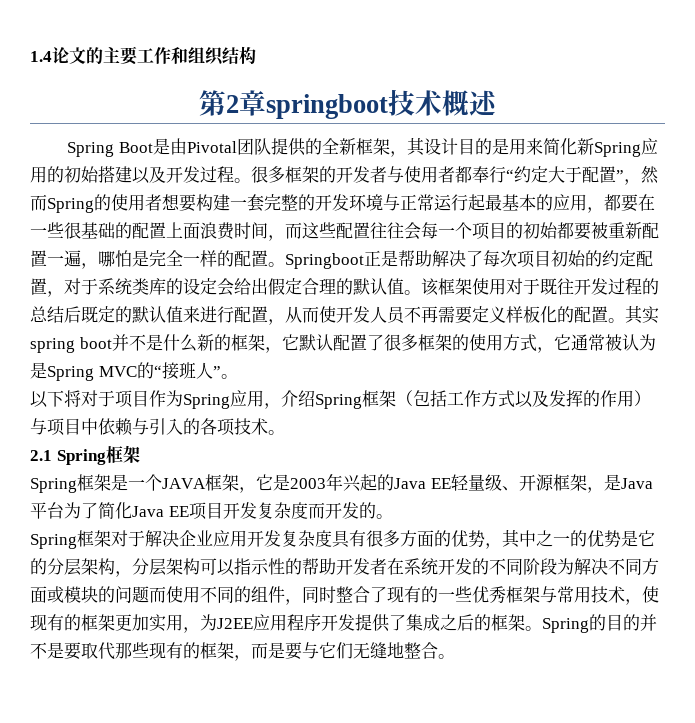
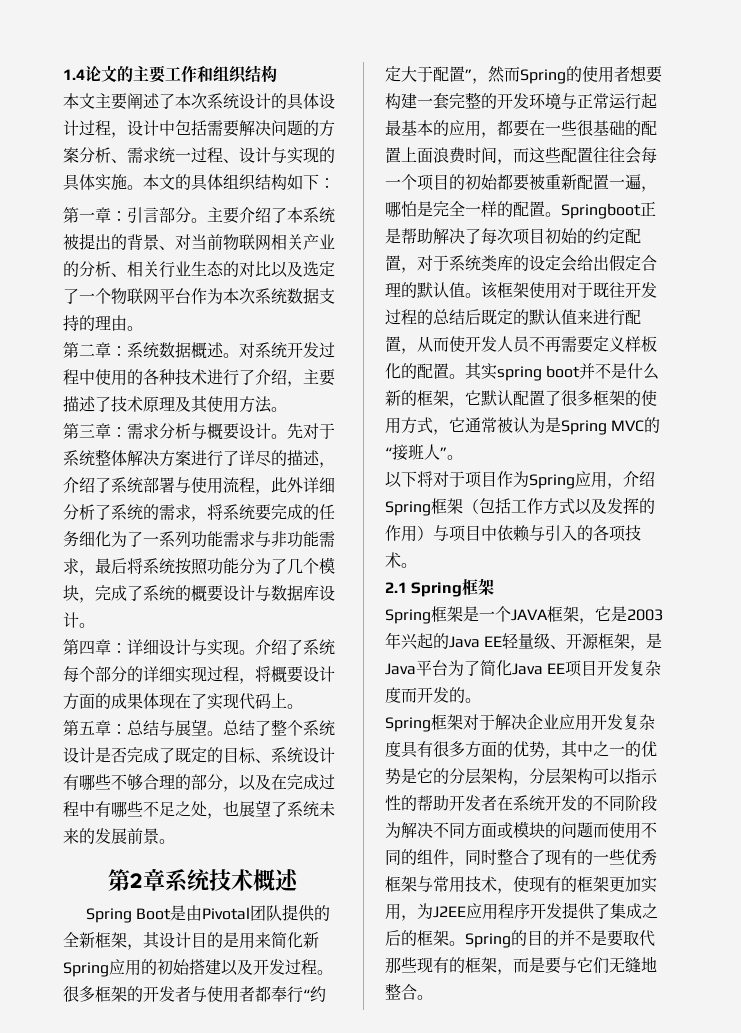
(256, 55) none -> [63,93,335,110] [63,120,335,138] [63,147,335,164] [63,174,335,191] [63,207,335,224] [63,233,335,251] [63,261,335,278] [63,288,335,305] [63,315,143,331] [63,342,335,359] [63,369,335,387] [63,396,287,413] [63,423,335,440] [63,449,335,468] [63,477,335,495] [63,504,335,522] [63,531,335,548] [63,557,335,576] [63,585,335,603] [63,612,95,628] [63,639,335,656] [63,666,335,684] [63,693,303,710] [63,719,335,736] [63,747,335,764] [63,774,335,792] [63,800,335,819] [63,828,175,844] // 本文主要阐述了本次系统设计的具体设计过程，设计中包括需要解决问题的方案分析、需求统一过程、设计与实现的具体实施。本文的具体组织结构如下： // 第一章：引言部分。主要介绍了本系统被提出的背景、对当前物联网相关产业的分析、相关行业生态的对比以及选定了一个物联网平台作为本次系统数据支持的理由。 // 第二章：系统数据概述。对系统开发过程中使用的各种技术进行了介绍，主要描述了技术原理及其使用方法。 // 第三章：需求分析与概要设计。先对于系统整体解决方案进行了详尽的描述，介绍了系统部署与使用流程，此外详细分析了系统的需求，将系统要完成的任务细化为了一系列功能需求与非功能需求，最后将系统按照功能分为了几个模块，完成了系统的概要设计与数据库设计。 // 第四章：详细设计与实现。介绍了系统每个部分的详细实现过程，将概要设计方面的成果体现在了实现代码上。 // 第五章：总结与展望。总结了整个系统设计是否完成了既定的目标、系统设计有哪些不够合理的部分，以及在完成过程中有哪些不足之处，也展望了系统未来的发展前景。
[266,94,388,119] springboot -> [164,869,210,892] 系统

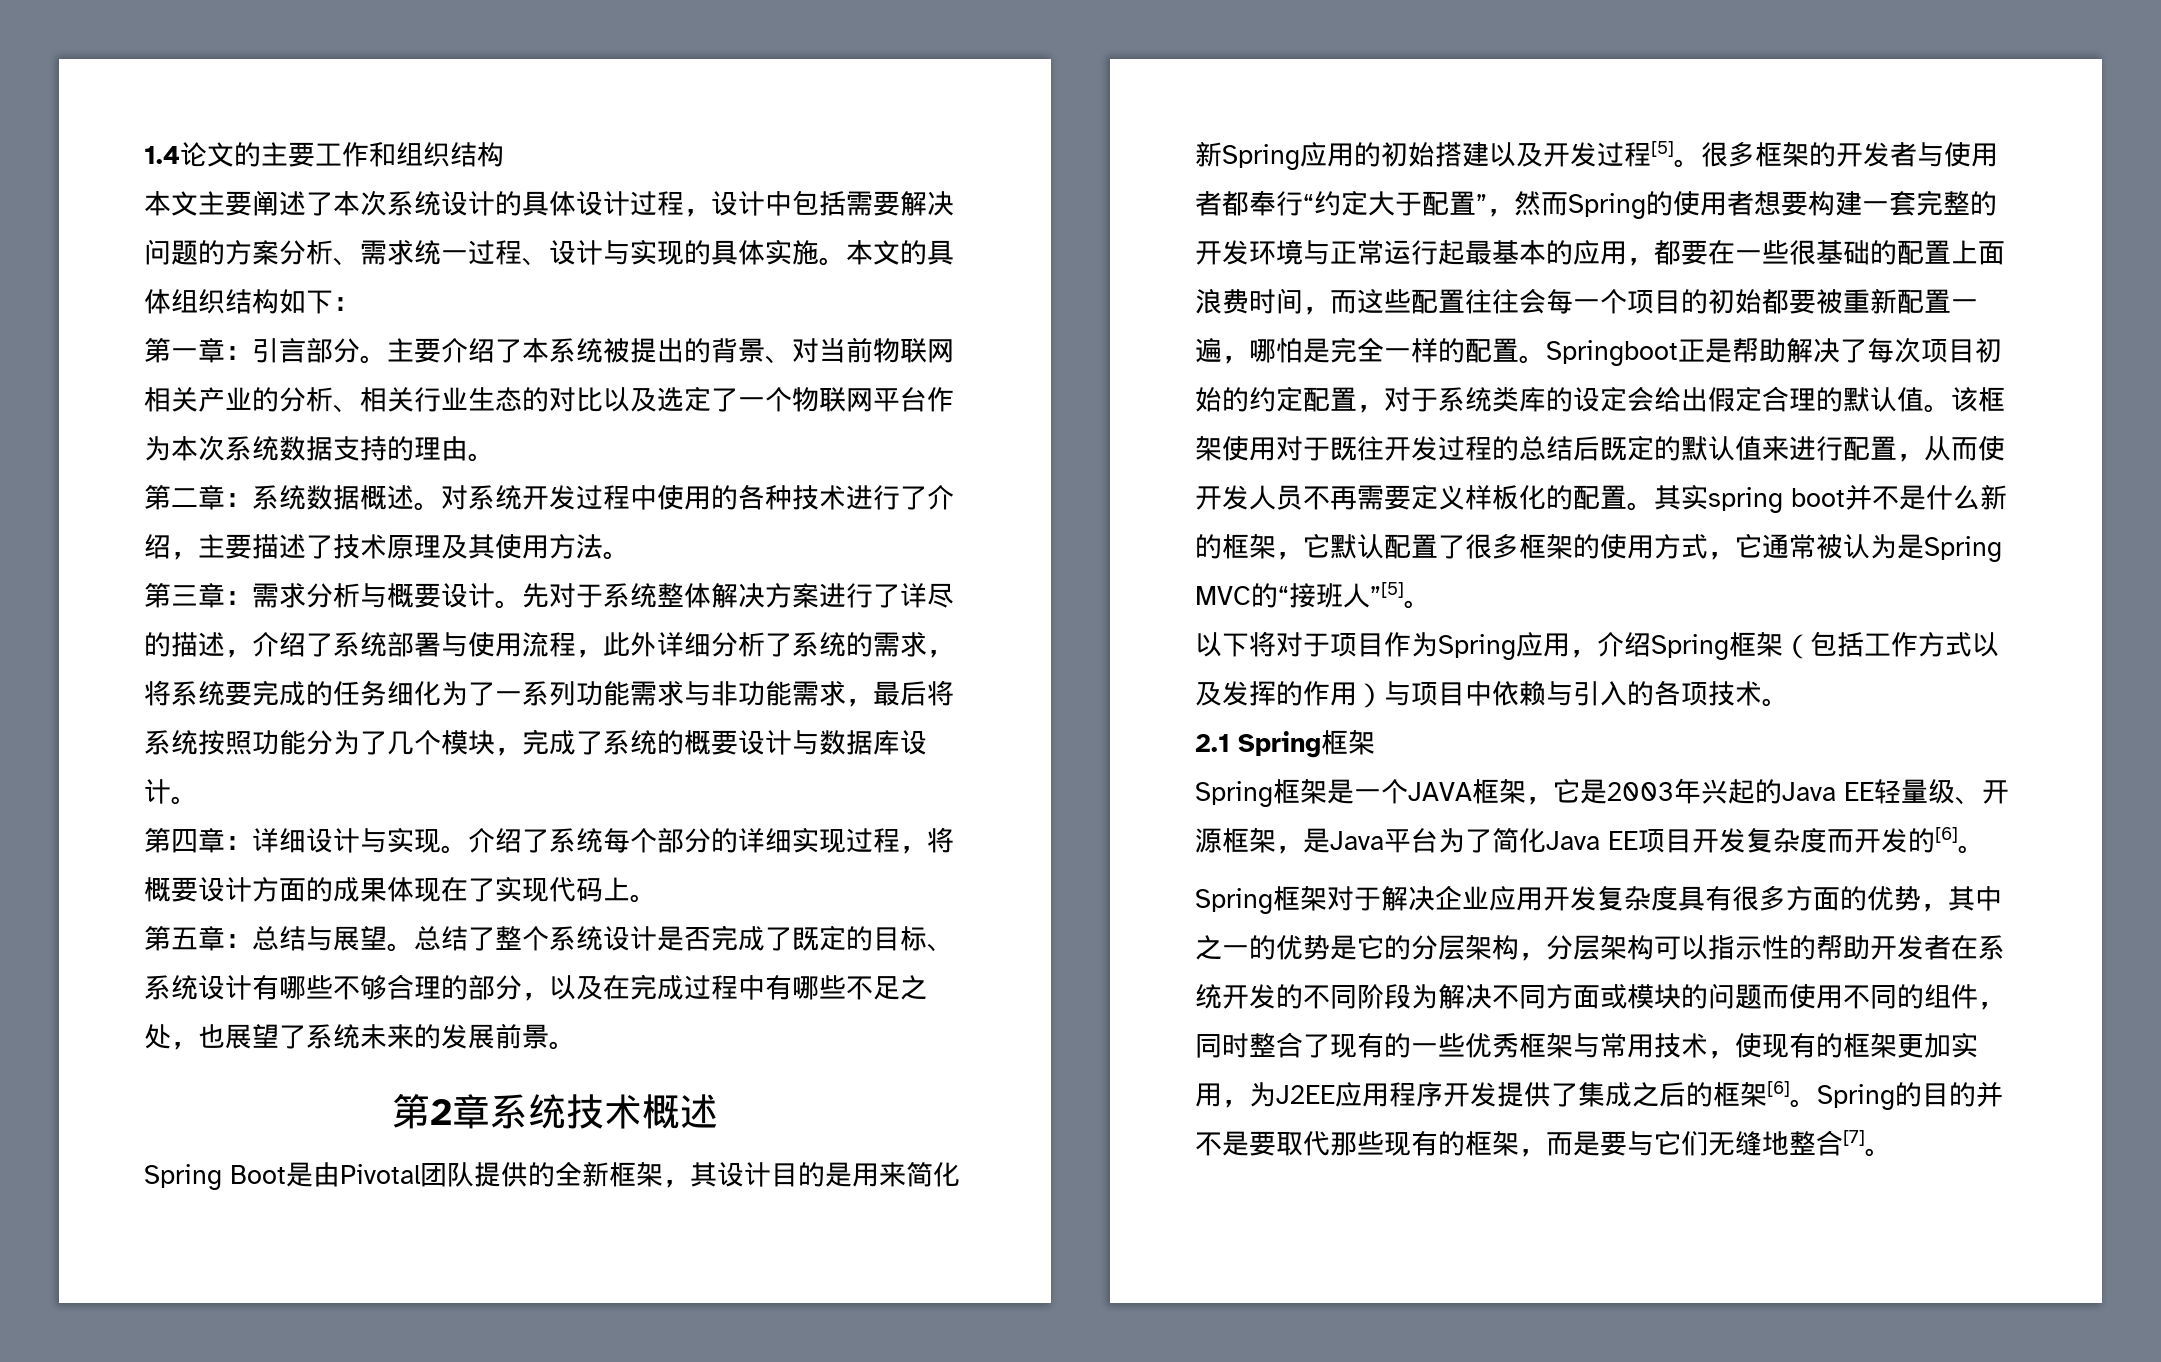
(317, 967) none -> [1651,141,1674,157] [5]
[440,447,447,458] ” -> [1370,582,1404,605] ”[5]
(465, 695) none -> [1935,827,1958,843] [6]
(449, 938) none -> [1767,1081,1790,1097] [6]
(417, 992) none -> [1843,1130,1865,1146] [7]

